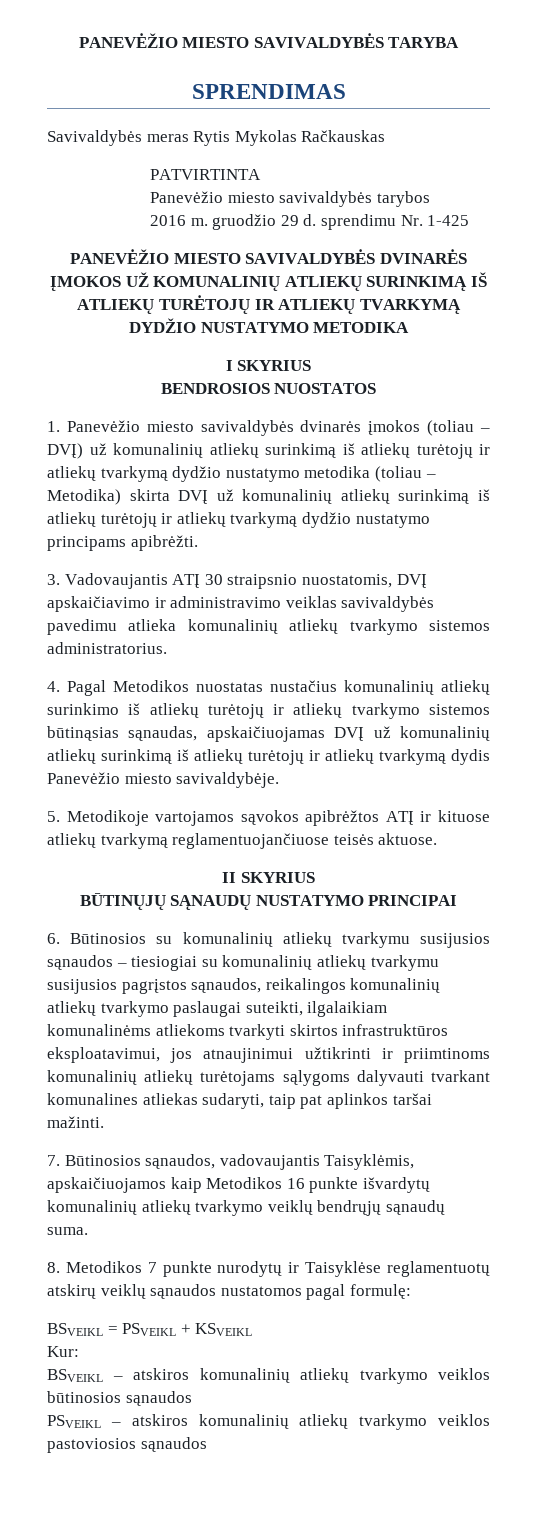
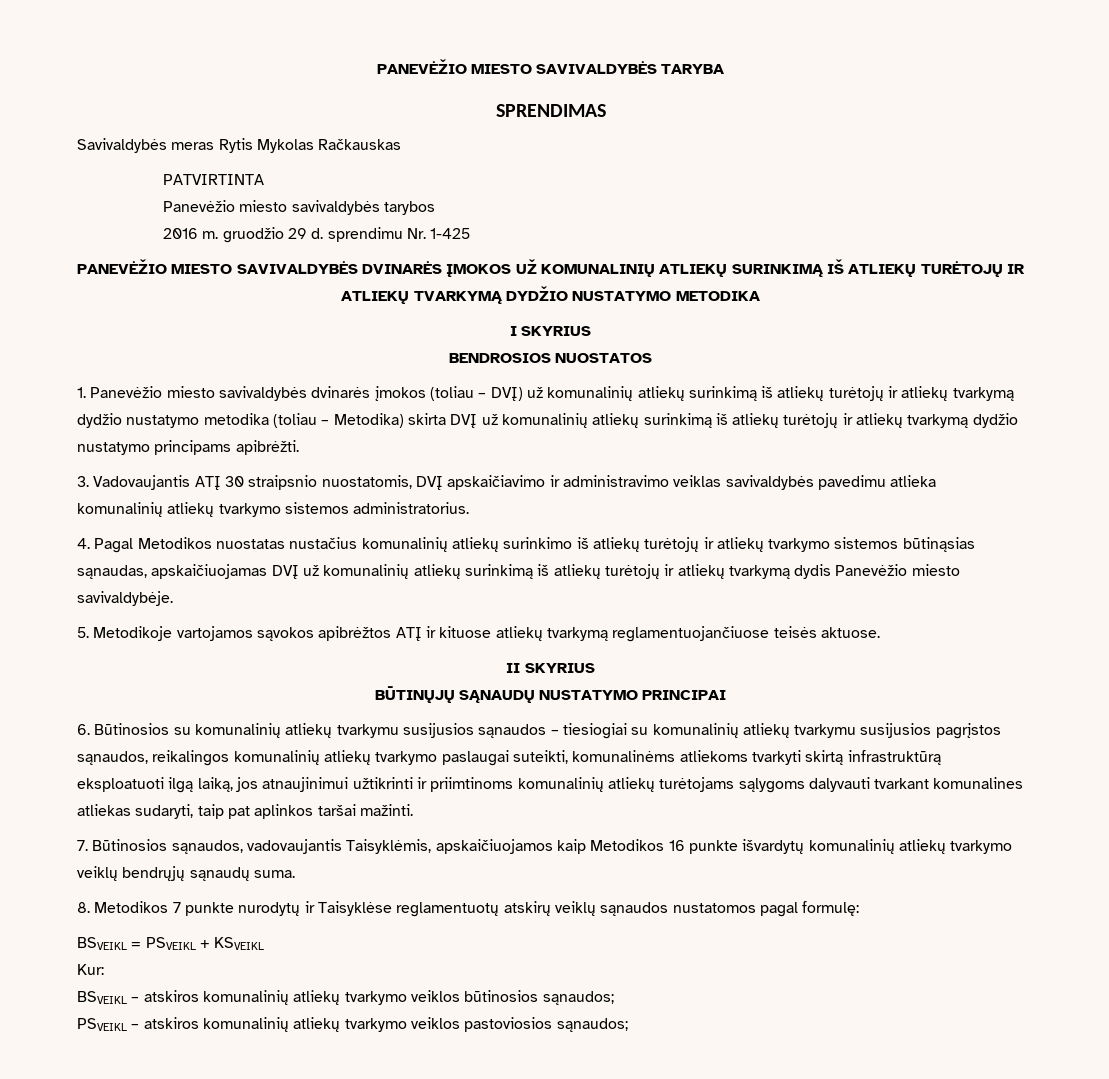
[307,1001,388,1017] ilgalaikiam -> (568, 757) none
[289,1024,449,1036] [47,1047,160,1063] skirtos infrastruktūros eksploatavimui, -> [805,750,941,765] [77,777,233,793] skirtą infrastruktūrą eksploatuoti ilgą laiką,
[125,1391,192,1406] sąnaudos -> [542,991,614,1005] sąnaudos;
[140,1437,207,1452] sąnaudos -> [556,1018,628,1032] sąnaudos;

